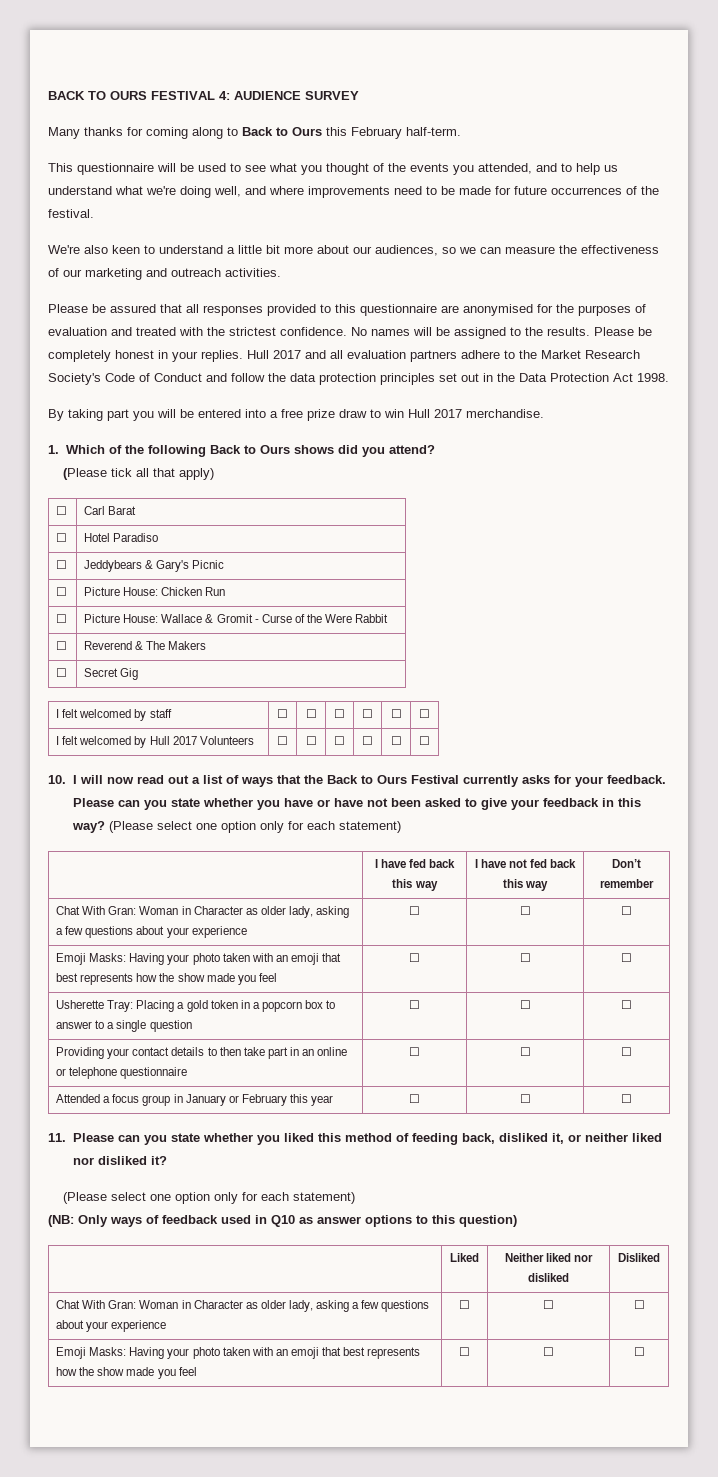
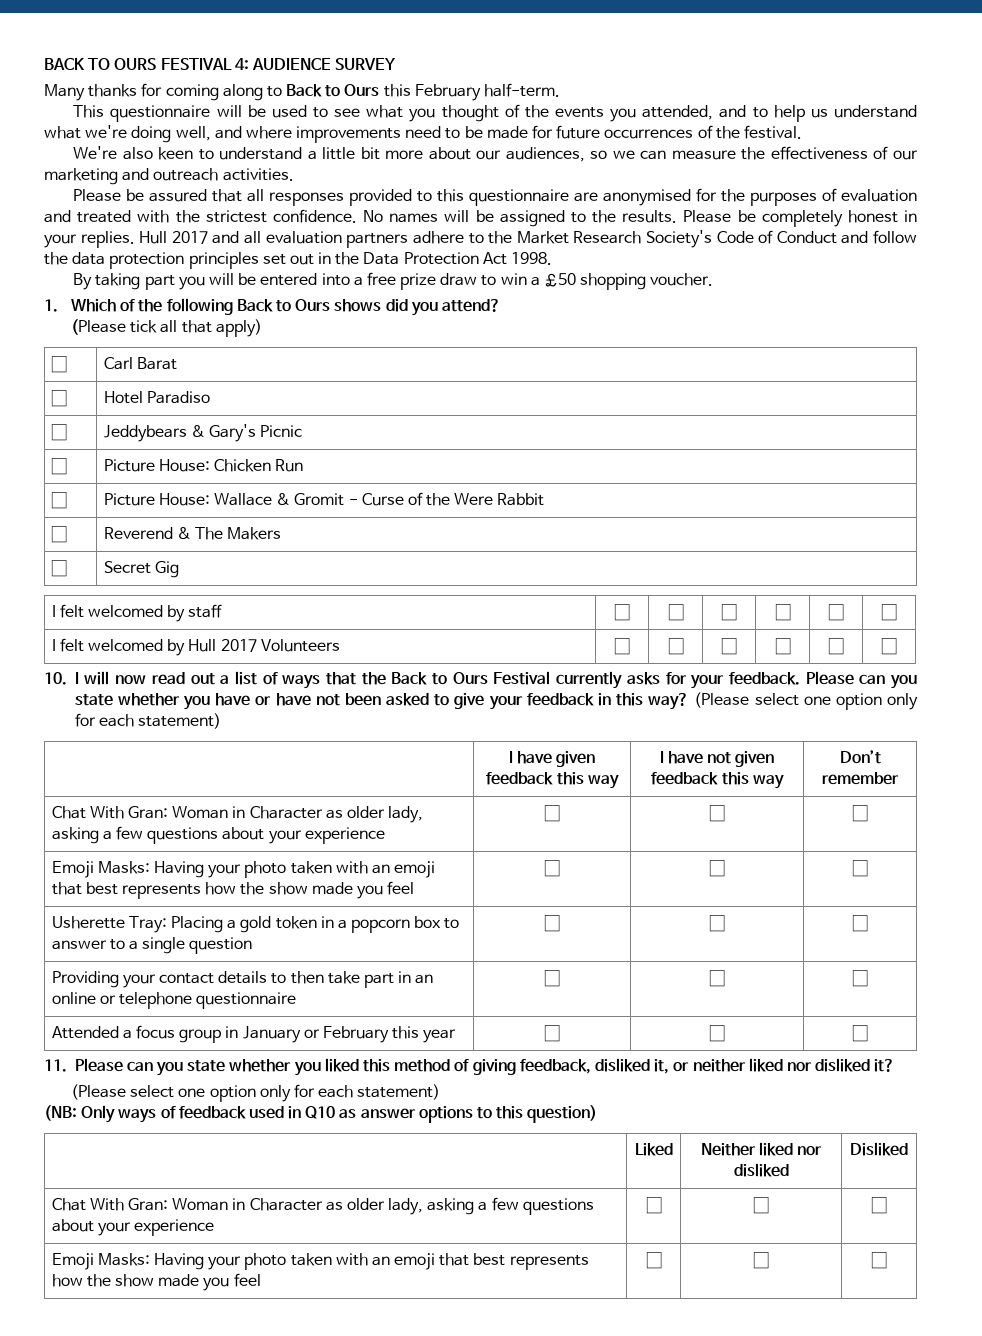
[408,409,544,418] Hull 2017 merchandise. -> [530,273,714,290] a £50 shopping voucher.
[409,859,456,868] fed back -> [556,751,596,767] [486,772,554,785] given feedback
[530,859,577,868] fed back -> [735,751,775,767] [651,772,719,785] given feedback
[411,1133,495,1145] feeding back, -> [472,1059,591,1075] giving feedback,

